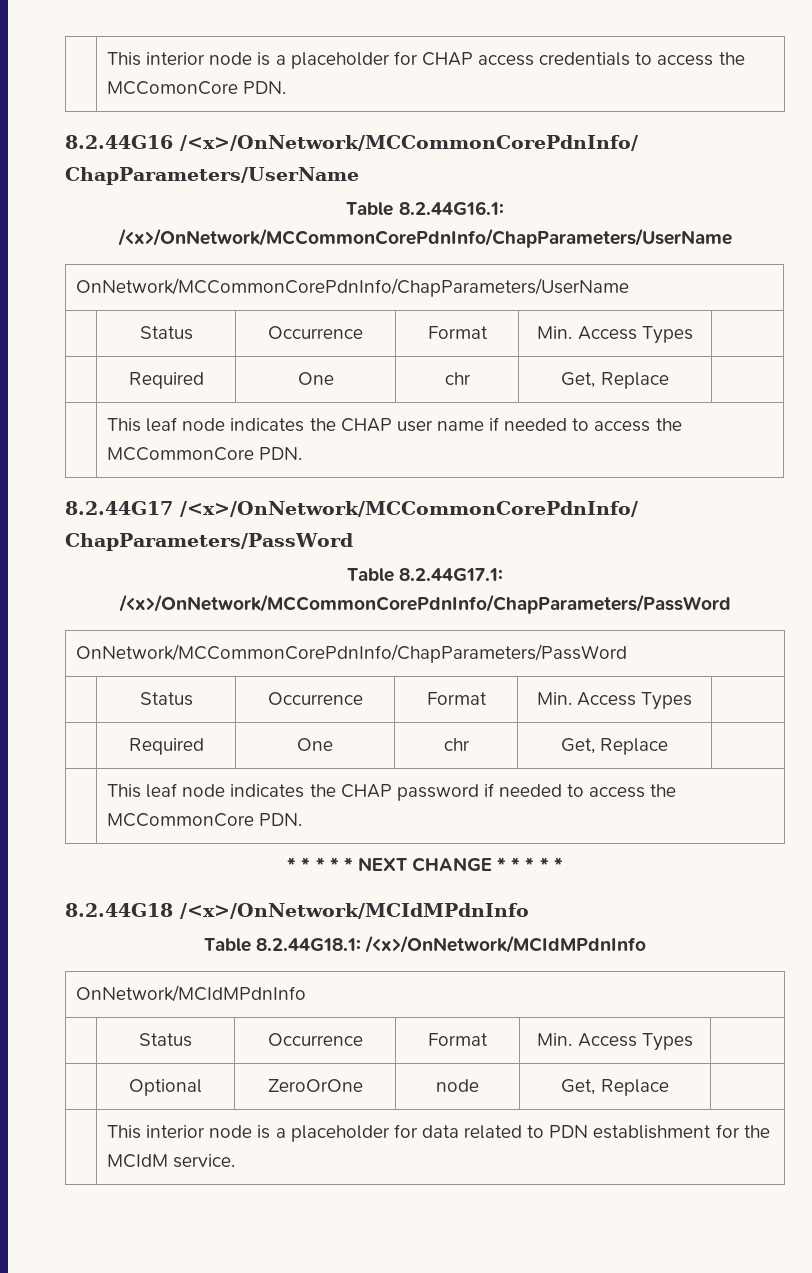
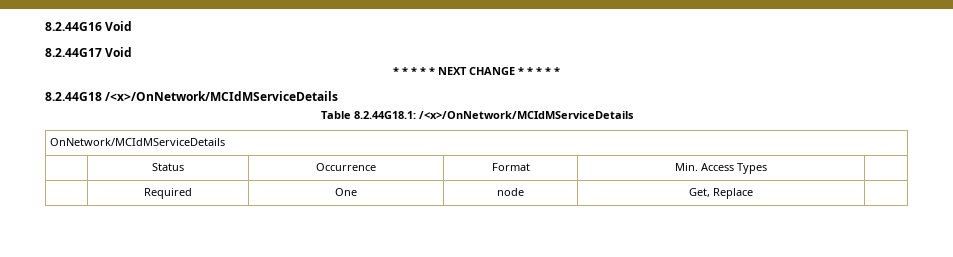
[106,51,745,69] [106,81,287,95] [65,135,638,151] [65,167,359,185] [346,201,504,216] [117,228,732,248] [75,278,629,297] [139,326,193,340] [268,326,363,339] [427,326,488,339] [537,326,693,344] [128,372,204,389] [297,372,334,385] [444,372,471,385] [561,372,669,389] [106,417,682,432] [106,447,303,461] [65,501,638,517] [65,533,353,551] [346,568,504,582] [118,594,731,614] [75,644,627,663] [139,692,193,706] [267,692,363,705] [426,692,487,705] [536,692,693,710] [128,738,204,755] [297,738,333,751] [443,738,470,751] [560,738,669,755] [106,783,677,801] [106,813,303,827] [287,857,563,872] [65,903,529,919] [203,935,647,953] [75,985,306,1002] [139,1033,192,1047] [267,1033,363,1046] [428,1033,488,1046] [537,1033,693,1051] [129,1079,202,1096] [267,1079,363,1092] [436,1079,479,1092] [561,1079,669,1096] [106,1124,770,1142] [106,1154,236,1168] | This interior node is a placeholder for CHAP access credentials to access the MCComonCore PDN. // 8.2.44G16 /<x>/OnNetwork/MCCommonCorePdnInfo/ // ChapParameters/UserName // Table 8.2.44G16.1: /<x>/OnNetwork/MCCommonCorePdnInfo/ChapParameters/UserName // OnNetwork/MCCommonCorePdnInfo/ChapParameters/UserName // | Status | Occurrence | Format | Min. Access Types | // | Required | One | chr | Get, Replace | // | This leaf node indicates the CHAP user name if needed to access the MCCommonCore PDN. // 8.2.44G17 /<x>/OnNetwork/MCCommonCorePdnInfo/ // ChapParameters/PassWord // Table 8.2.44G17.1: /<x>/OnNetwork/MCCommonCorePdnInfo/ChapParameters/PassWord // OnNetwork/MCCommonCorePdnInfo/ChapParameters/PassWord // | Status | Occurrence | Format | Min. Access Types | // | Required | One | chr | Get, Replace | // | This leaf node indicates the CHAP password if needed to access the MCCommonCore PDN. // * * * * * NEXT CHANGE * * * * * // 8.2.44G18 /<x>/OnNetwork/MCIdMPdnInfo // Table 8.2.44G18.1: /<x>/OnNetwork/MCIdMPdnInfo // OnNetwork/MCIdMPdnInfo // | Status | Occurrence | Format | Min. Access Types | // | Optional | ZeroOrOne | node | Get, Replace | // | This interior node is a placeholder for data related to PDN establishment for the MCIdM service. -> [45,21,133,31] [45,47,133,57] [393,67,560,75] [45,91,339,101] [320,111,634,119] [49,138,225,146] [152,163,184,171] [316,163,376,171] [491,163,530,171] [675,163,768,174] [144,188,192,199] [335,188,357,196] [497,188,524,196] [689,188,754,199] 8.2.44G16 Void // 8.2.44G17 Void // * * * * * NEXT CHANGE * * * * * // 8.2.44G18 /<x>/OnNetwork/MCIdMServiceDetails // Table 8.2.44G18.1: /<x>/OnNetwork/MCIdMServiceDetails // OnNetwork/MCIdMServiceDetails // | Status | Occurrence | Format | Min. Access Types | // | Required | One | node | Get, Replace |

